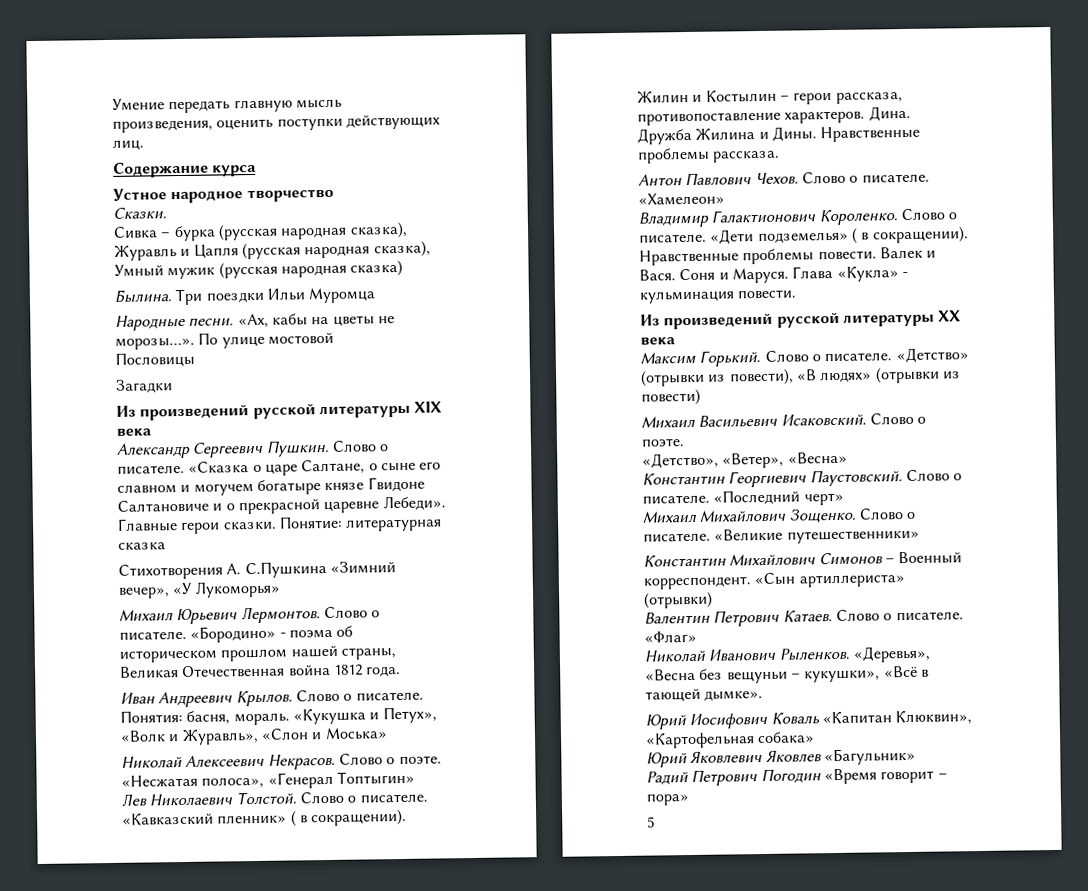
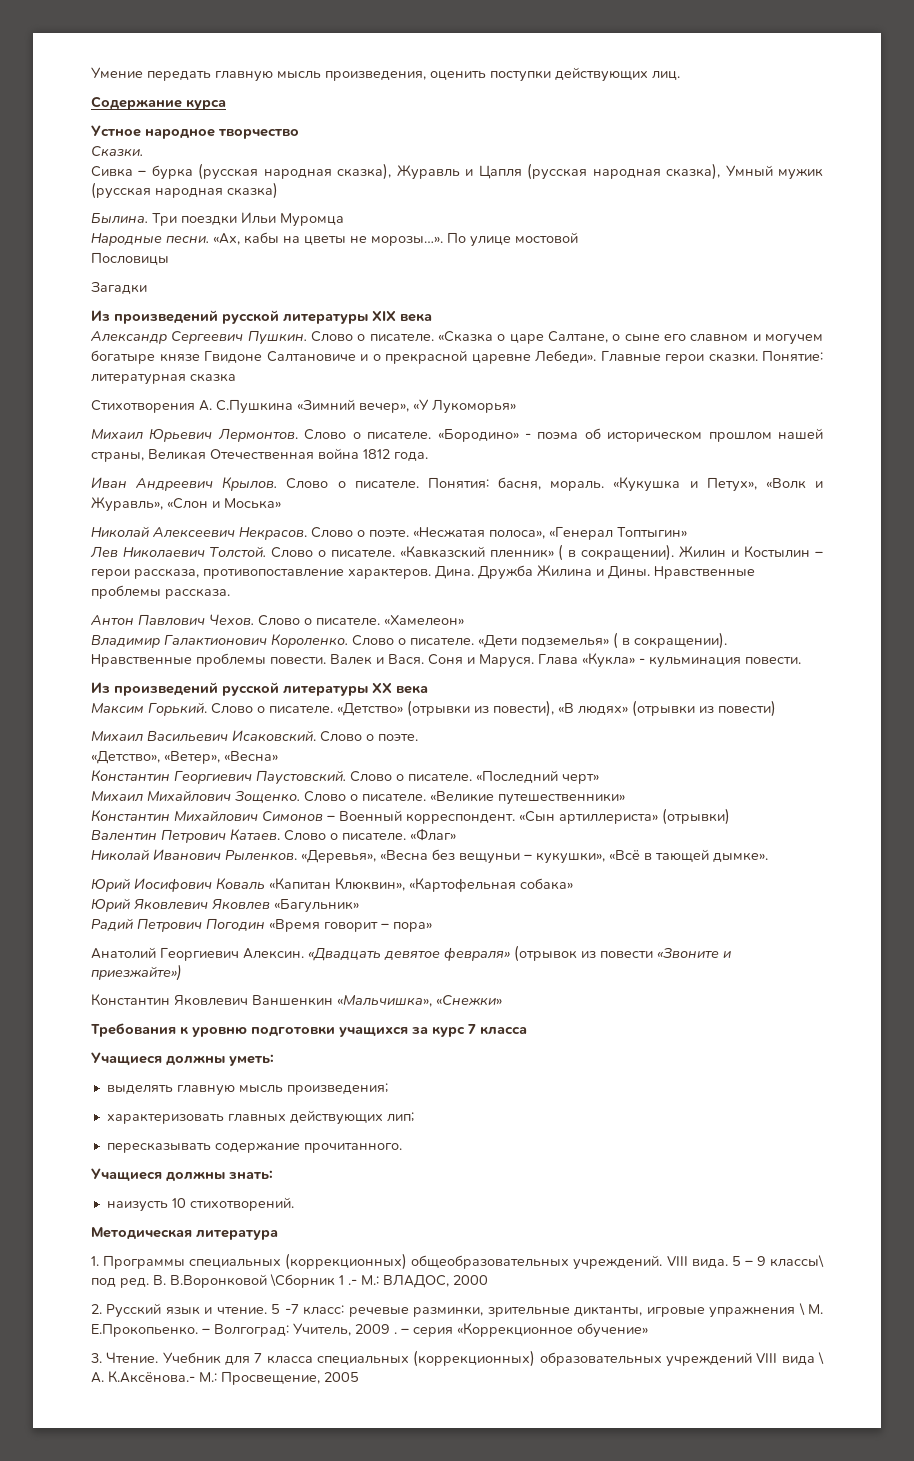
[647,816,655,828] 5 -> [91,945,731,962] [91,964,182,981] [91,994,502,1007] [91,1023,527,1037] [91,1052,274,1066] [106,1083,388,1096] [106,1110,414,1125] [106,1142,402,1153] [91,1168,273,1182] [106,1197,294,1212] [91,1227,278,1240] [91,1253,825,1270] [91,1274,488,1288] [91,1303,823,1318] [91,1323,648,1338] [91,1350,825,1367] [91,1371,359,1385] Анатолий Георгиевич Алексин. «Двадцать девятое февраля» (отрывок из повести «Звоните и приезжайте») // Константин Яковлевич Ваншенкин «Мальчишка», «Снежки» // Требования к уровню подготовки учащихся за курс 7 класса // Учащиеся должны уметь: // выделять главную мысль произведения; // характеризовать главных действующих лип; // пересказывать содержание прочитанного. // Учащиеся должны знать: // наизусть 10 стихотворений. // Методическая литература // 1. Программы специальных (коррекционных) общеобразовательных учреждений. VIII вида. 5 – 9 классы\ под ред. В. В.Воронковой \Сборник 1 .- М.: ВЛАДОС, 2000 // 2. Русский язык и чтение. 5 -7 класс: речевые разминки, зрительные диктанты, игровые упражнения \ М. Е.Прокопьенко. – Волгоград: Учитель, 2009 . – серия «Коррекционное обучение» // 3. Чтение. Учебник для 7 класса специальных (коррекционных) образовательных учреждений VIII вида \ А. К.Аксёнова.- М.: Просвещение, 2005

